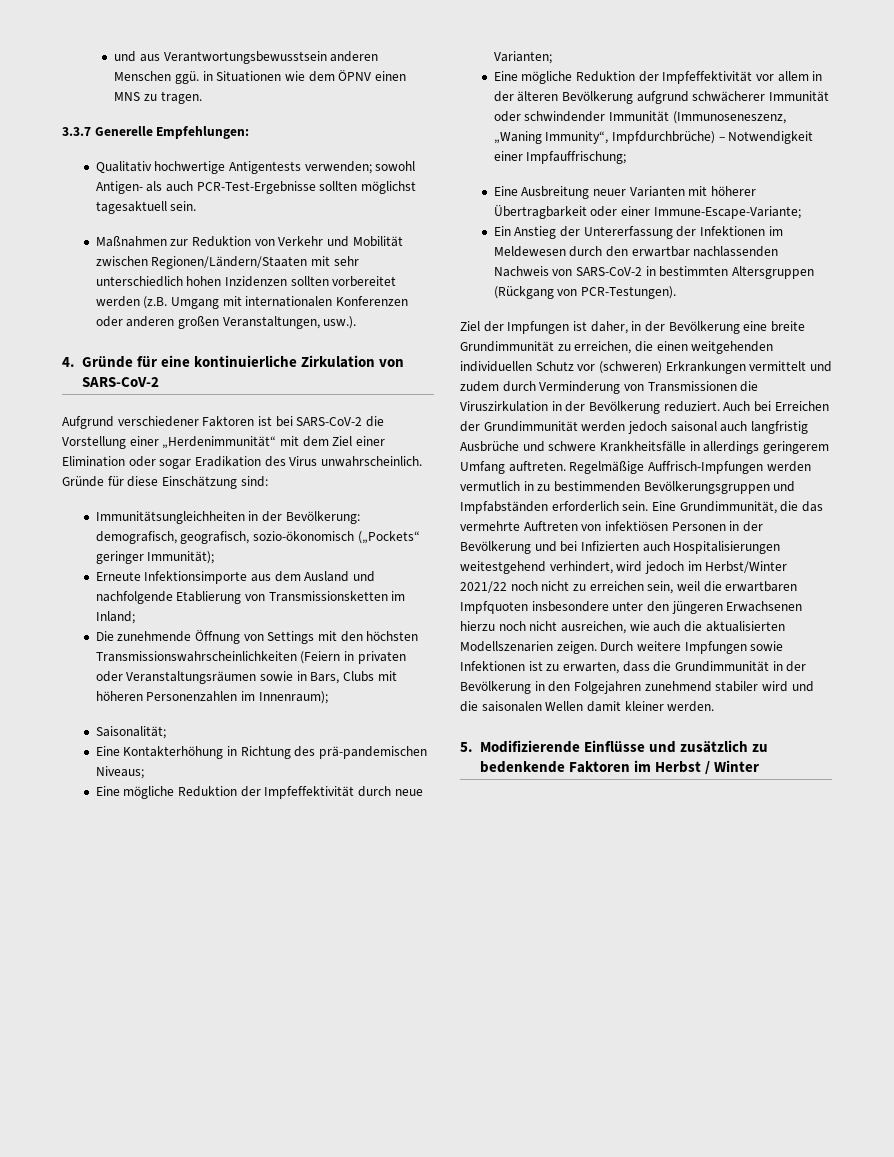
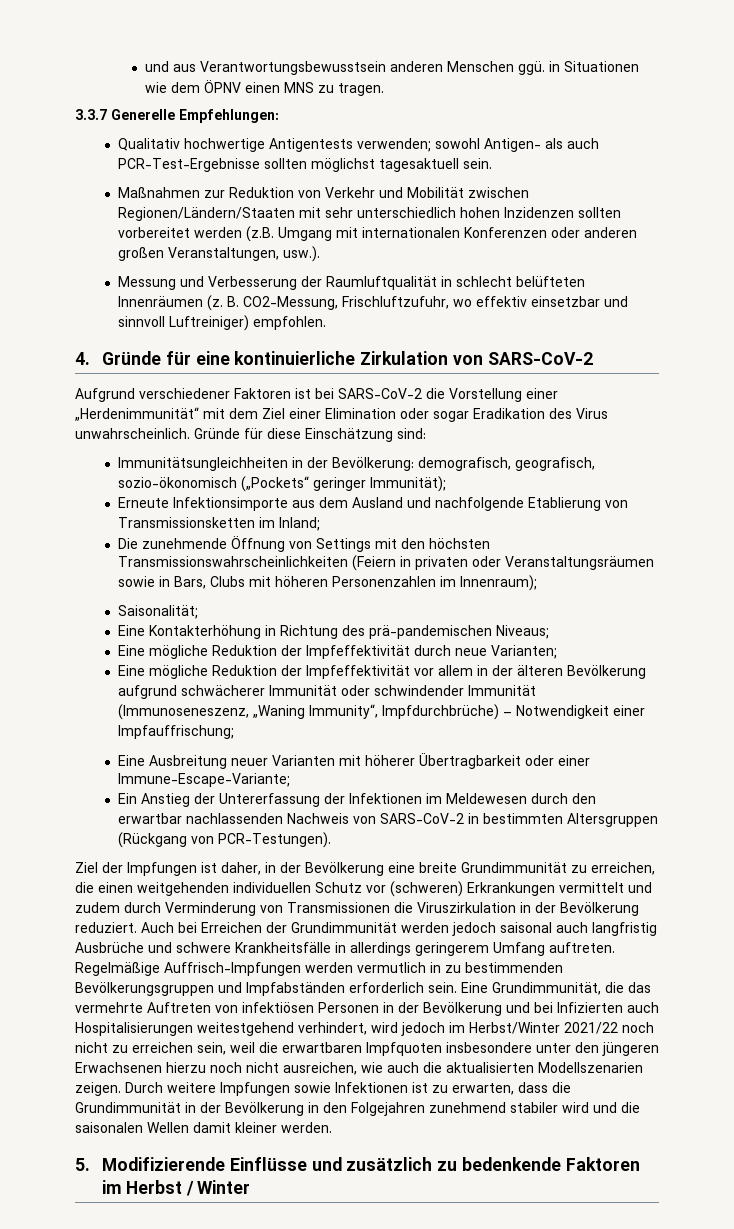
(357, 322) none -> [117,276,585,290] [117,295,628,311] [117,315,326,331] // Messung und Verbesserung der Raumluftqualität in schlecht belüfteten Innenräumen (z. B. CO2-Messung, Frischluftzufuhr, wo effektiv einsetzbar und sinnvoll Luftreiniger) empfohlen.

